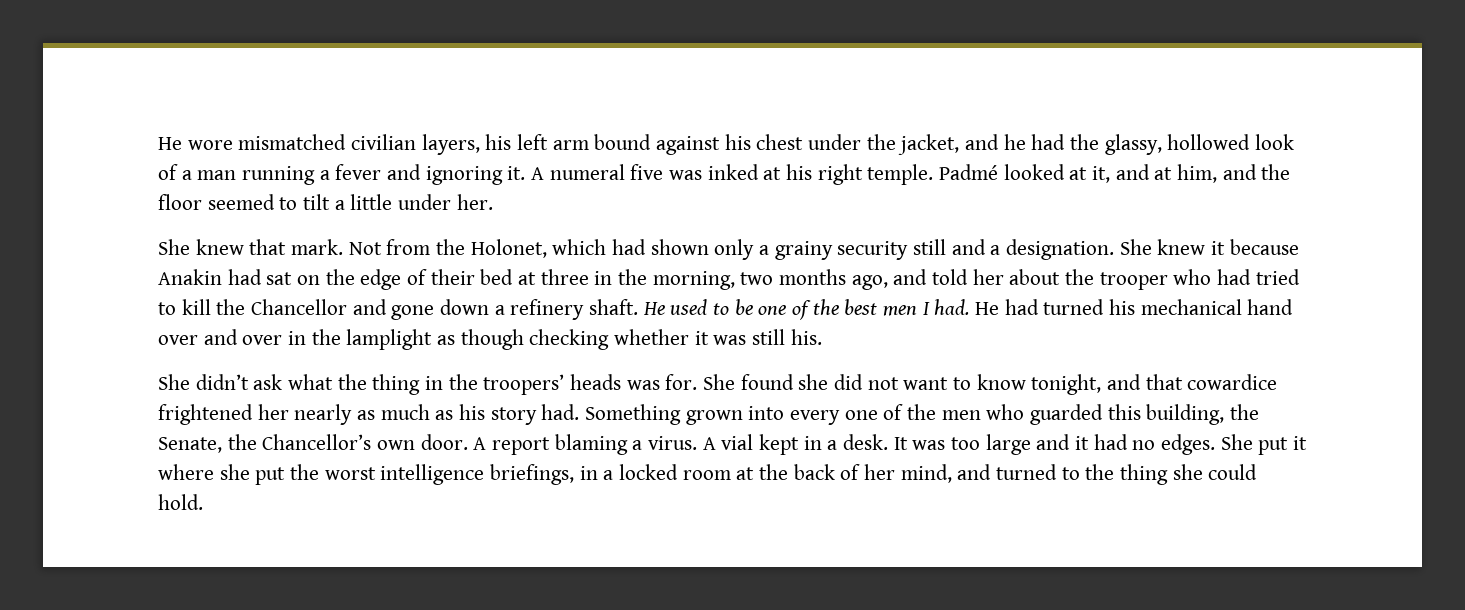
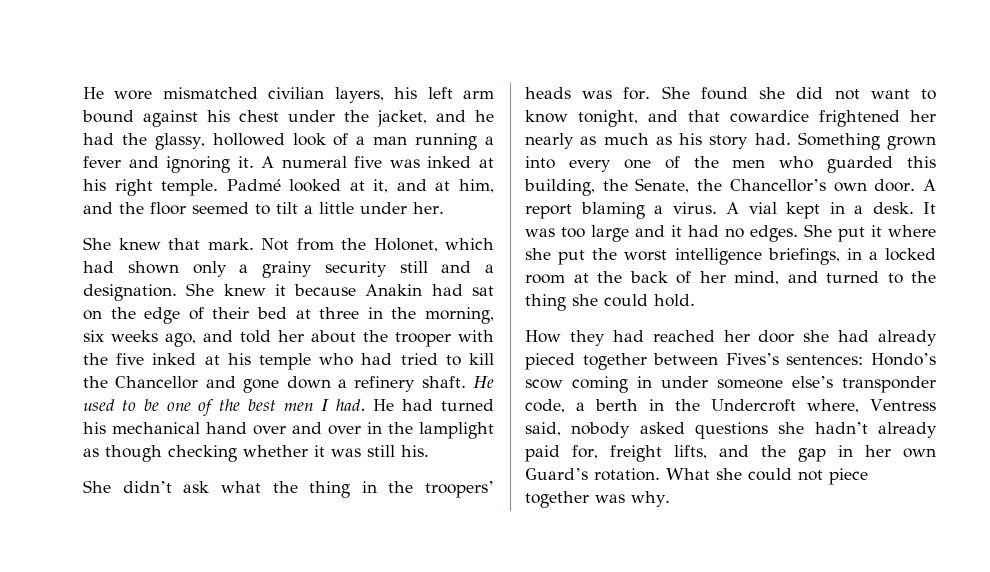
[740,269,847,285] two months -> [83,330,158,342] six weeks
(1168, 281) none -> [458,330,494,342] [83,353,311,370] with the five inked at his temple
(203, 502) none -> [525,330,937,346] [525,353,936,370] [525,376,936,393] [525,399,937,413] [525,422,937,439] [525,445,936,462] [525,468,868,485] [525,491,670,508] // How they had reached her door she had already pieced together between Fives’s sentences: Hondo’s scow coming in under someone else’s transponder code, a berth in the Undercroft where, Ventress said, nobody asked questions she hadn’t already paid for, freight lifts, and the gap in her own Guard’s rotation. What she could not piece together was why.

